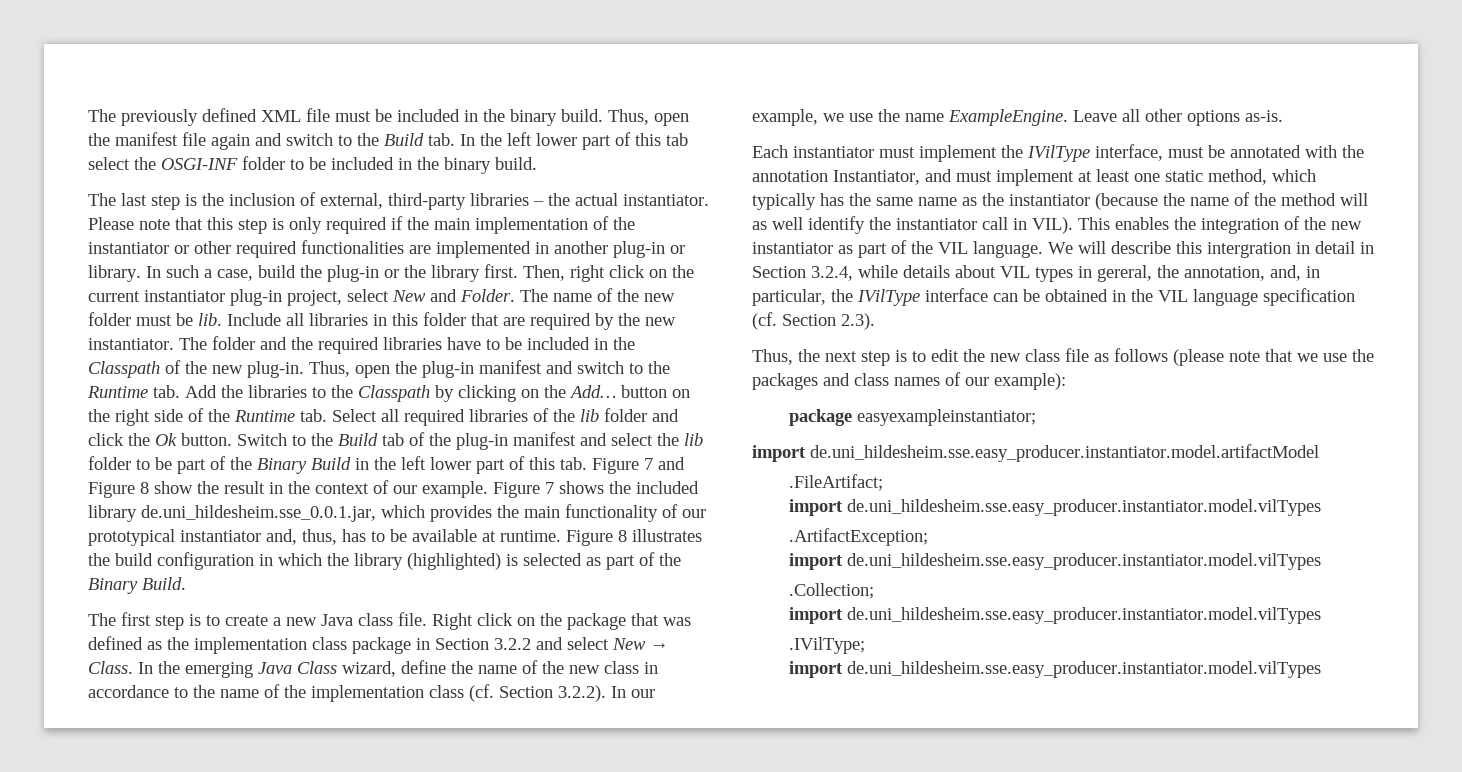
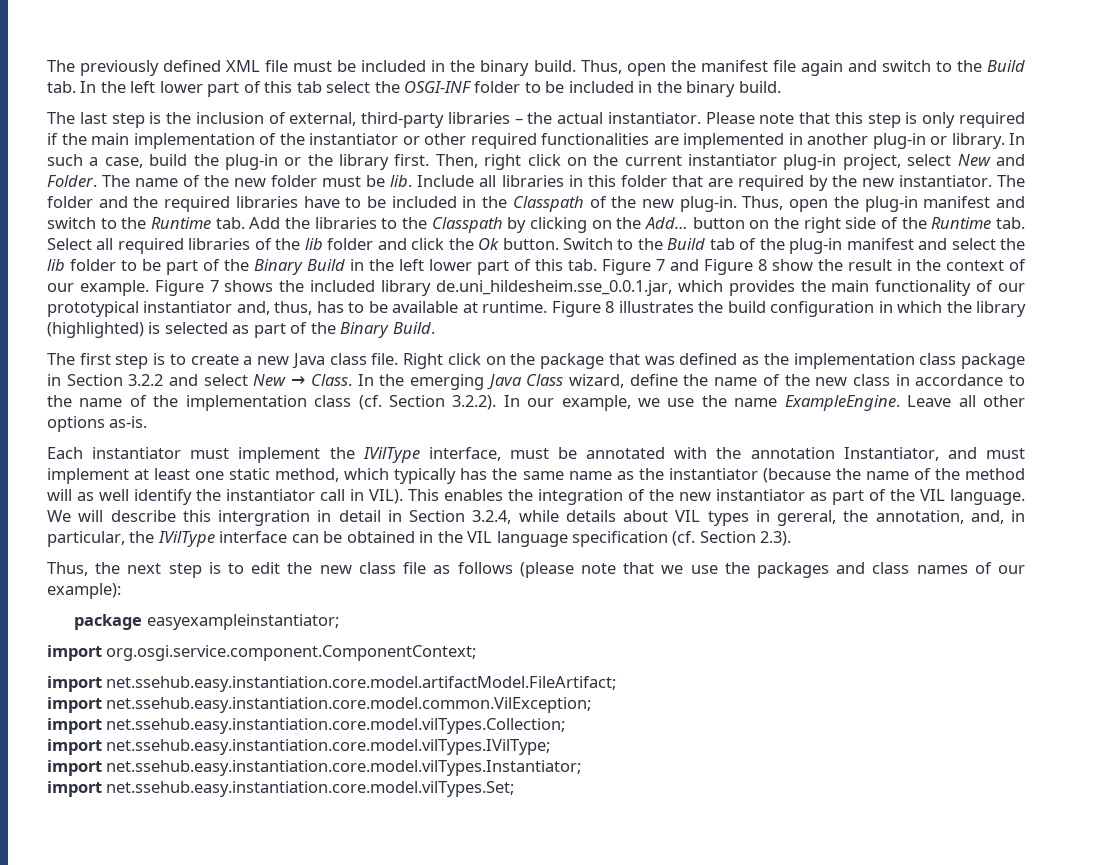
[810,444,1319,462] [788,474,883,491] [788,499,1321,516] [788,528,928,546] [788,553,1321,570] [788,583,874,599] [788,607,1321,624] [788,637,865,654] [788,661,1321,678] de.uni_hildesheim.sse.easy_producer.instantiator.model.artifactModel // .FileArtifact; // import de.uni_hildesheim.sse.easy_producer.instantiator.model.vilTypes // .ArtifactException; // import de.uni_hildesheim.sse.easy_producer.instantiator.model.vilTypes // .Collection; // import de.uni_hildesheim.sse.easy_producer.instantiator.model.vilTypes // .IVilType; // import de.uni_hildesheim.sse.easy_producer.instantiator.model.vilTypes -> [106,645,477,661] [47,676,617,692] [47,697,592,713] [47,718,566,734] [47,739,551,755] [47,760,582,776] [47,781,515,797] org.osgi.service.component.ComponentContext; // import net.ssehub.easy.instantiation.core.model.artifactModel.FileArtifact; // import net.ssehub.easy.instantiation.core.model.common.VilException; // import net.ssehub.easy.instantiation.core.model.vilTypes.Collection; // import net.ssehub.easy.instantiation.core.model.vilTypes.IVilType; // import net.ssehub.easy.instantiation.core.model.vilTypes.Instantiator; // import net.ssehub.easy.instantiation.core.model.vilTypes.Set;

